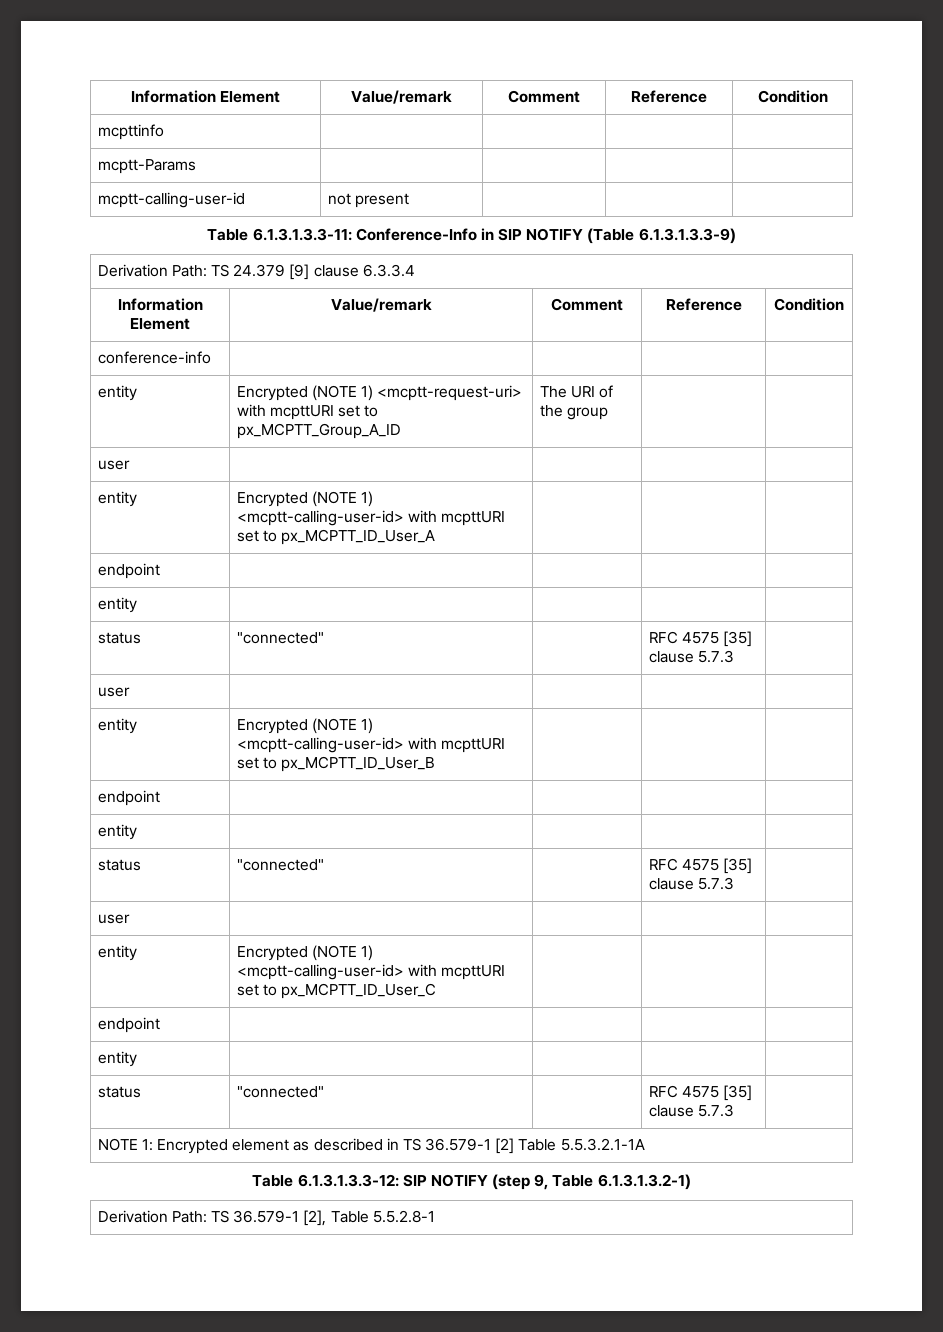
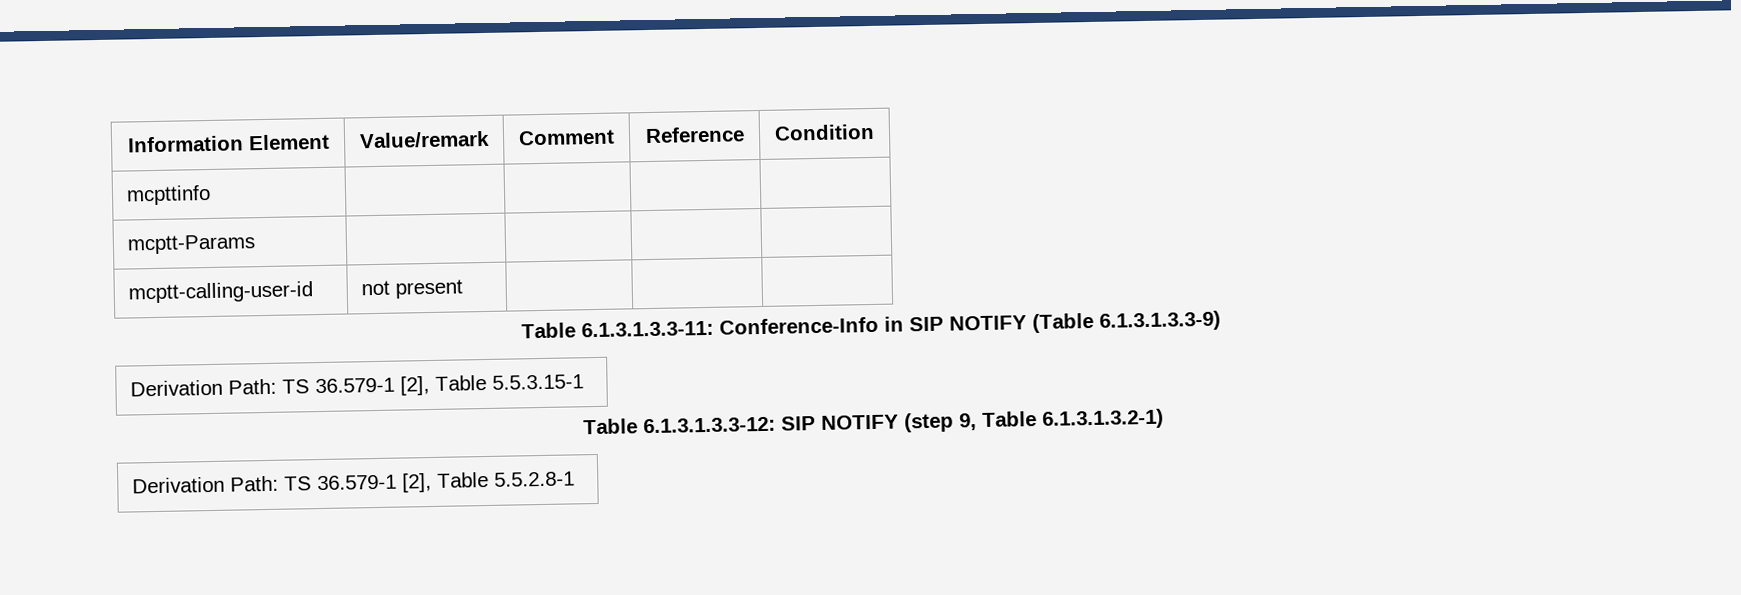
[233,264,415,280] [117,298,203,311] [130,318,190,330] [330,298,432,312] [551,298,623,311] [665,298,742,311] [774,298,844,311] [97,351,211,364] [97,385,137,401] [236,385,523,401] [236,404,379,420] [236,423,401,439] [539,385,613,398] [539,405,608,420] [97,460,130,470] [97,491,137,507] [236,491,373,507] [236,510,505,526] [236,529,435,545] [97,563,160,579] [97,597,137,613] [97,632,141,644] [236,632,324,644] [648,631,752,647] [648,650,734,663] [97,687,130,697] [97,718,137,734] [236,718,373,734] [236,737,505,753] [236,756,435,772] [97,790,160,806] [97,824,137,840] [97,859,141,871] [236,859,324,871] [648,858,752,874] [648,877,734,890] [97,914,130,924] [97,945,137,961] [236,945,373,961] [236,964,505,980] [236,983,436,999] [97,1017,160,1033] [97,1051,137,1067] [97,1086,141,1098] [236,1086,324,1098] [648,1085,752,1101] [648,1104,734,1117] [97,1138,645,1154] 24.379 [9] clause 6.3.3.4 // Information Element | Value/remark | Comment | Reference | Condition // conference-info | | | | // entity | Encrypted (NOTE 1) <mcptt-request-uri> with mcpttURI set to px_MCPTT_Group_A_ID | The URI of the group | | // user | | | | // entity | Encrypted (NOTE 1) <mcptt-calling-user-id> with mcpttURI set to px_MCPTT_ID_User_A | | | // endpoint | | | | // entity | | | | // status | "connected" | | RFC 4575 [35] clause 5.7.3 | // user | | | | // entity | Encrypted (NOTE 1) <mcptt-calling-user-id> with mcpttURI set to px_MCPTT_ID_User_B | | | // endpoint | | | | // entity | | | | // status | "connected" | | RFC 4575 [35] clause 5.7.3 | // user | | | | // entity | Encrypted (NOTE 1) <mcptt-calling-user-id> with mcpttURI set to px_MCPTT_ID_User_C | | | // endpoint | | | | // entity | | | | // status | "connected" | | RFC 4575 [35] clause 5.7.3 | // NOTE 1: Encrypted element as described in TS 36.579-1 [2] Table 5.5.3.2.1-1A -> [315,374,585,396] 36.579-1 [2], Table 5.5.3.15-1

